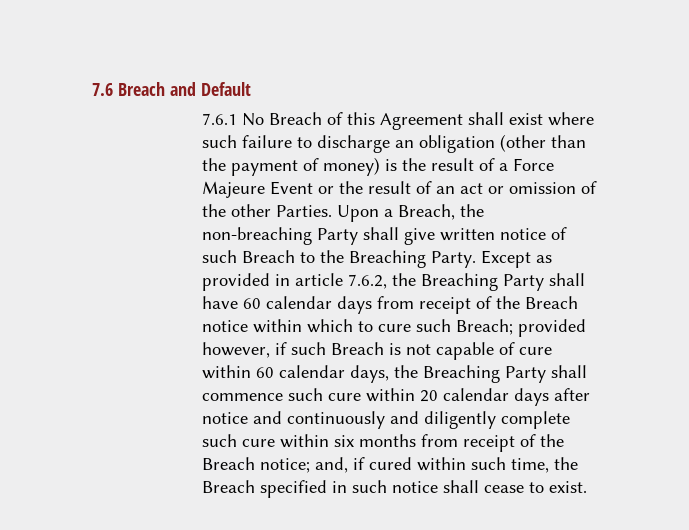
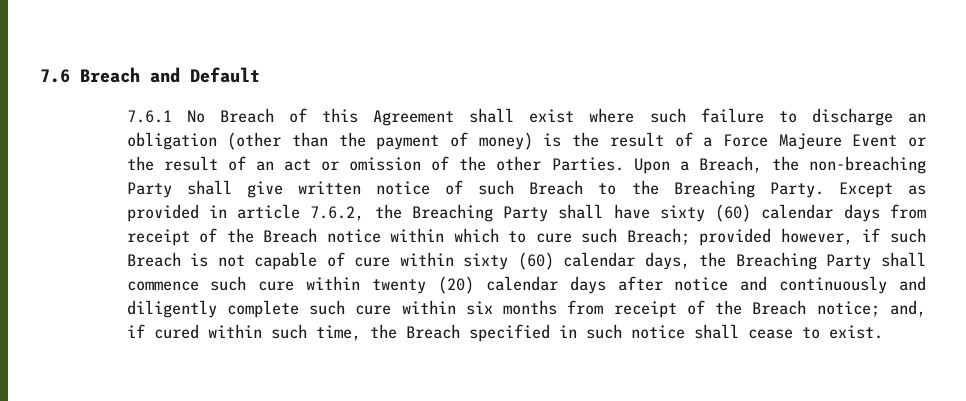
[243,298,262,309] 60 -> [659,204,752,222] sixty (60)
[256,367,275,378] 60 -> [463,252,554,270] sixty (60)
[420,390,439,402] 20 -> [372,276,474,294] twenty (20)

